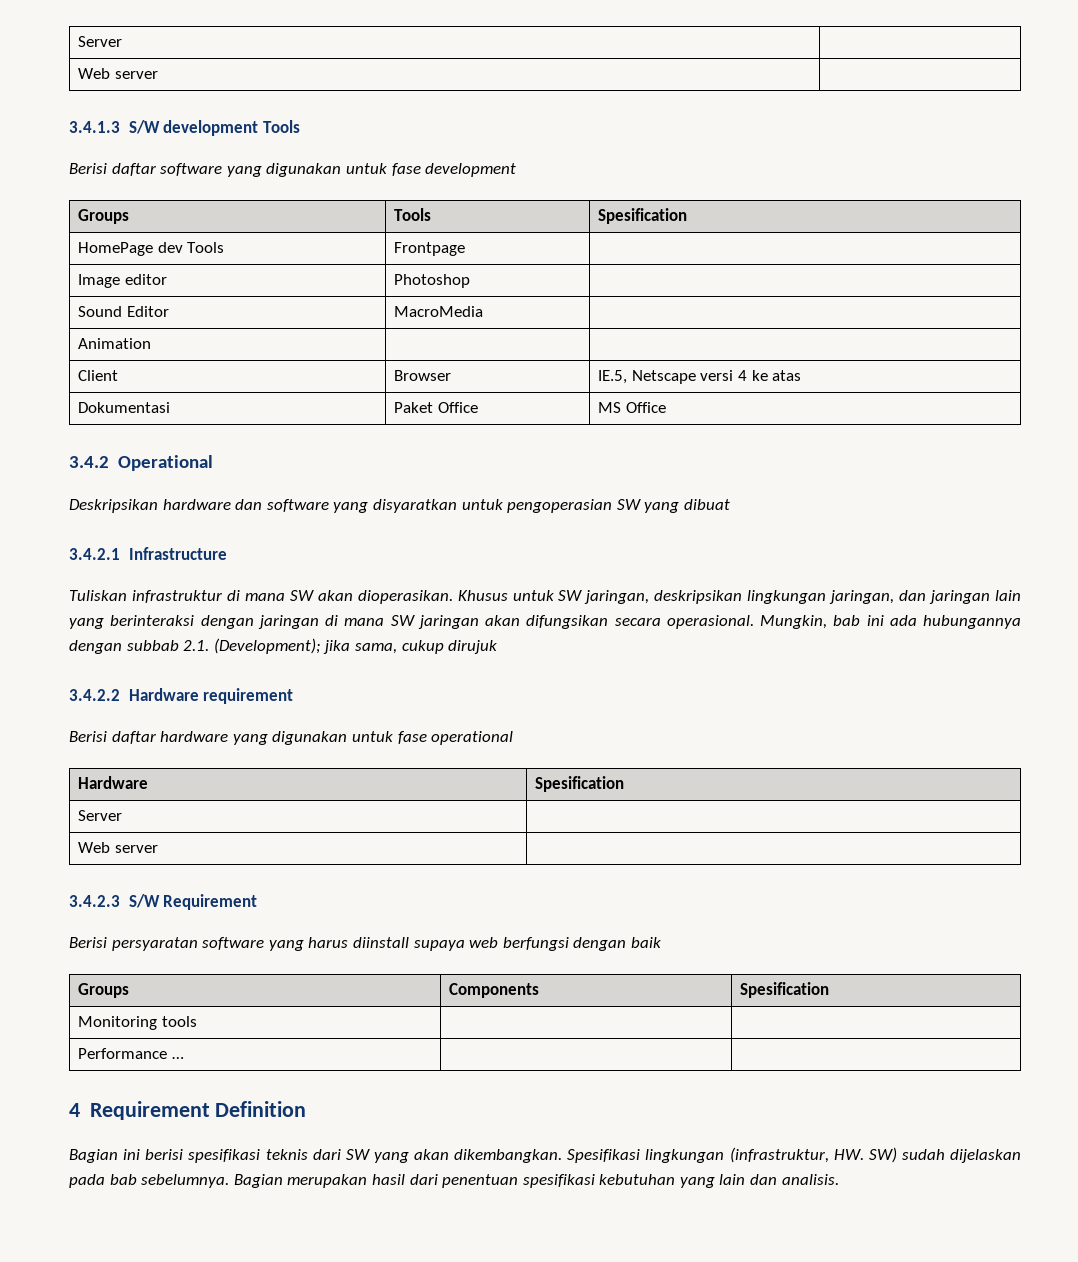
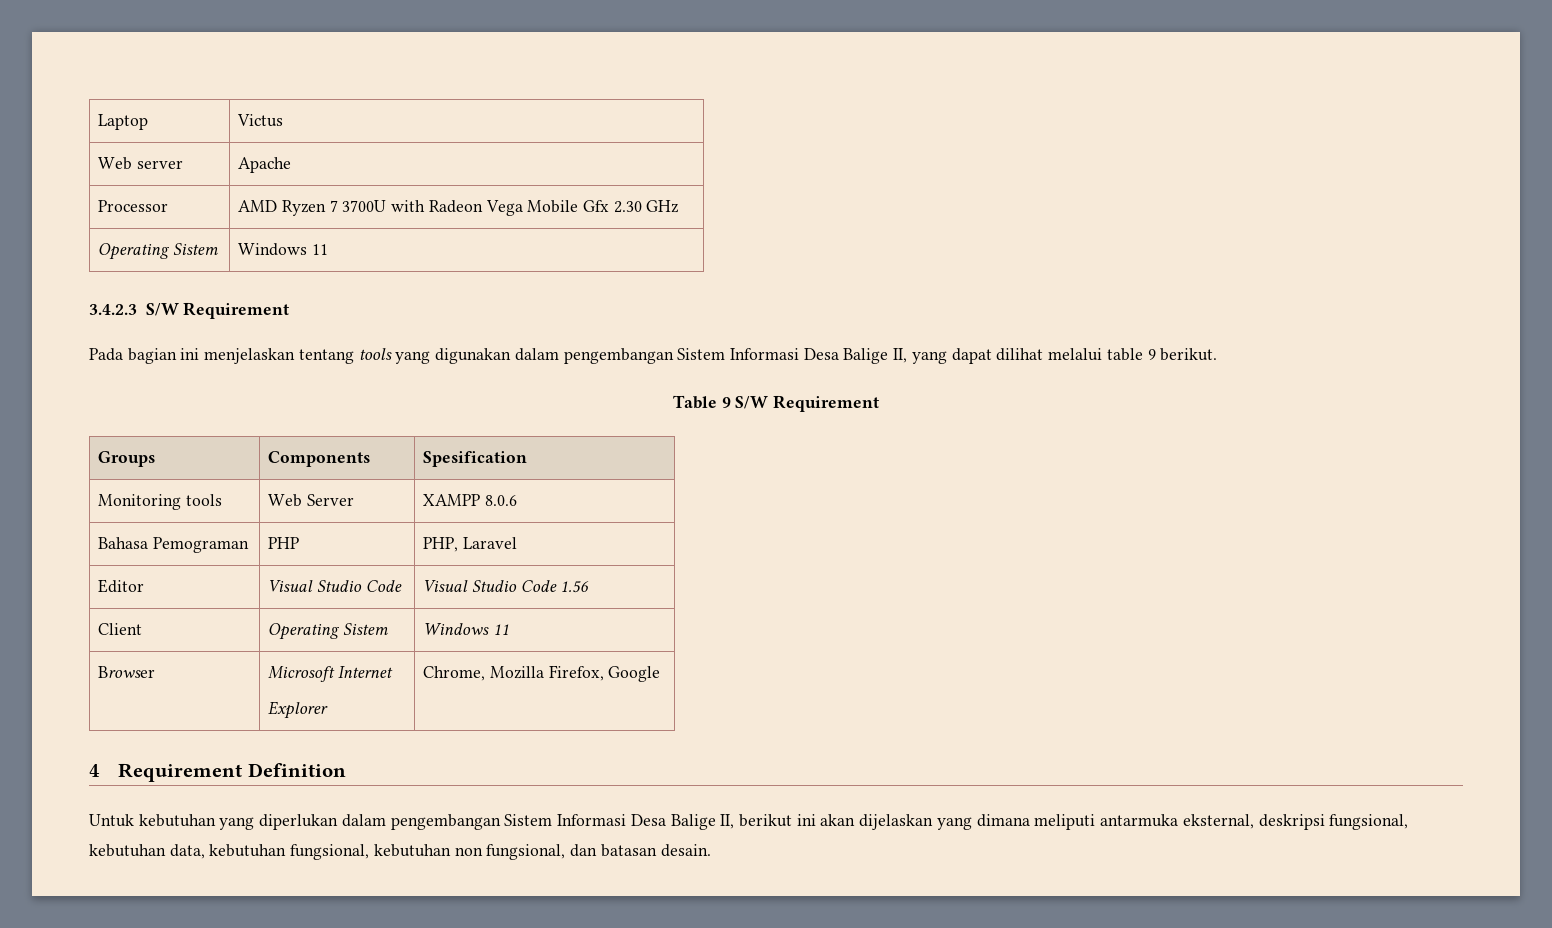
[78,36,123,47] [78,68,158,79] [69,120,300,136] [69,163,517,177] [78,209,130,224] [394,208,432,221] [598,208,688,224] [78,242,225,256] [394,242,466,256] [78,274,167,288] [394,274,471,288] [78,306,169,317] [394,306,484,317] [78,338,152,349] [78,370,119,381] [394,370,452,381] [598,370,802,384] [78,402,171,413] [394,402,478,413] [598,402,666,413] [69,455,213,471] [69,499,730,513] [69,547,227,560] [69,590,1021,604] [69,615,1021,629] [69,638,498,654] [69,688,294,704] [69,731,514,745] [78,776,149,789] [535,776,625,792] [78,810,123,821] [78,842,158,853] [69,894,258,910] [69,937,661,951] Server | // Web server | // 3.4.1.3 S/W development Tools // Berisi daftar software yang digunakan untuk fase development // Groups | Tools | Spesification // HomePage dev Tools | Frontpage | // Image editor | Photoshop | // Sound Editor | MacroMedia | // Animation | | // Client | Browser | IE.5, Netscape versi 4 ke atas // Dokumentasi | Paket Office | MS Office // 3.4.2 Operational // Deskripsikan hardware dan software yang disyaratkan untuk pengoperasian SW yang dibuat // 3.4.2.1 Infrastructure // Tuliskan infrastruktur di mana SW akan dioperasikan. Khusus untuk SW jaringan, deskripsikan lingkungan jaringan, dan jaringan lain yang berinteraksi dengan jaringan di mana SW jaringan akan difungsikan secara operasional. Mungkin, bab ini ada hubungannya dengan subbab 2.1. (Development); jika sama, cukup dirujuk // 3.4.2.2 Hardware requirement // Berisi daftar hardware yang digunakan untuk fase operational // Hardware | Spesification // Server | // Web server | // 3.4.2.3 S/W Requirement // Berisi persyaratan software yang harus diinstall supaya web berfungsi dengan baik -> [98,114,149,130] [237,114,284,127] [98,157,183,170] [238,157,292,173] [98,200,169,212] [238,200,680,216] [98,243,218,260] [238,243,328,256] [89,302,290,319] [89,348,1218,364] [672,395,880,412] Laptop | Victus // Web server | Apache // Processor | AMD Ryzen 7 3700U with Radeon Vega Mobile Gfx 2.30 GHz // Operating Sistem | Windows 11 // 3.4.2.3 S/W Requirement // Pada bagian ini menjelaskan tentang tools yang digunakan dalam pengembangan Sistem Informasi Desa Balige II, yang dapat dilihat melalui table 9 berikut. // Table 9 S/W Requirement
[78,1048,184,1059] [69,1101,307,1120] [69,1147,1021,1163] [69,1174,839,1188] | // Performance … | | // 4 Requirement Definition // Bagian ini berisi spesifikasi teknis dari SW yang akan dikembangkan. Spesifikasi lingkungan (infrastruktur, HW. SW) sudah dijelaskan pada bab sebelumnya. Bagian merupakan hasil dari penentuan spesifikasi kebutuhan yang lain dan analisis. -> [268,494,354,507] [423,494,517,506] [98,537,249,553] [268,537,300,549] [423,537,517,552] [98,579,145,593] [268,580,402,592] [423,580,590,593] [98,623,143,635] [268,623,388,640] [423,623,509,635] [98,666,156,678] [268,666,393,682] [268,701,329,719] [423,665,661,682] [89,763,346,782] [89,814,1409,830] [89,844,711,860] Web Server | XAMPP 8.0.6 // Bahasa Pemograman | PHP | PHP, Laravel // Editor | Visual Studio Code | Visual Studio Code 1.56 // Client | Operating Sistem | Windows 11 // Browser | Microsoft Internet // Explorer | Chrome, Mozilla Firefox, Google // 4 Requirement Definition // Untuk kebutuhan yang diperlukan dalam pengembangan Sistem Informasi Desa Balige II, berikut ini akan dijelaskan yang dimana meliputi antarmuka eksternal, deskripsi fungsional, kebutuhan data, kebutuhan fungsional, kebutuhan non fungsional, dan batasan desain.

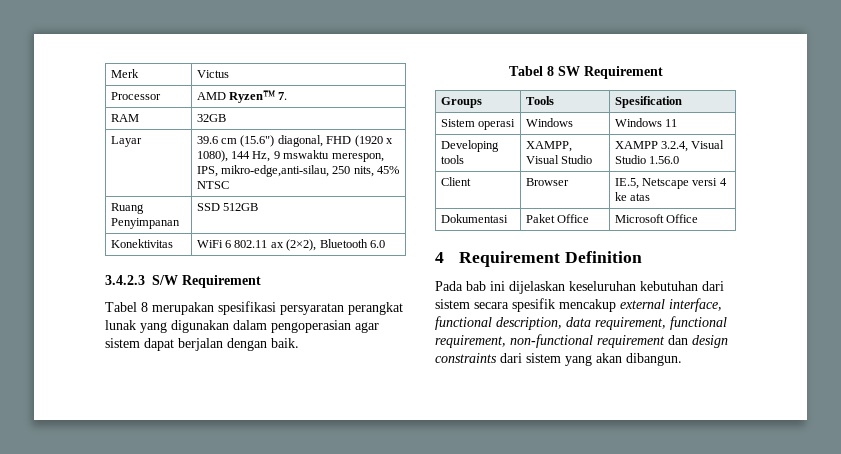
[98,114,149,130] Laptop -> [110,69,139,78] Merk
[98,157,183,170] [238,157,292,173] // Web server | Apache -> (229, 74) none
[281,200,680,216] [98,243,218,260] [238,243,328,256] [89,302,290,319] [89,348,1218,364] [672,395,769,409] Ryzen 7 3700U with Radeon Vega Mobile Gfx 2.30 GHz // Operating Sistem | Windows 11 // 3.4.2.3 S/W Requirement // Pada bagian ini menjelaskan tentang tools yang digunakan dalam pengembangan Sistem Informasi Desa Balige II, yang dapat dilihat melalui table 9 berikut. // Table 9 S/W -> [229,90,288,103] [110,114,139,122] [196,114,226,122] [110,136,142,147] [196,135,393,147] [196,150,384,162] [196,165,400,177] [196,181,229,189] [110,203,144,214] [110,218,180,229] [196,203,259,211] [110,239,173,248] [196,239,385,251] [105,275,261,288] [105,301,403,315] [105,320,379,333] [105,338,299,351] [508,66,580,76] Ryzen™ 7. // RAM | 32GB // Layar | 39.6 cm (15.6") diagonal, FHD (1920 x 1080), 144 Hz, 9 mswaktu merespon, IPS, mikro-edge,anti-silau, 250 nits, 45% NTSC // Ruang Penyimpanan | SSD 512GB // Konektivitas | WiFi 6 802.11 ax (2×2), Bluetooth 6.0 // 3.4.2.3 S/W Requirement // Tabel 8 merupakan spesifikasi persyaratan perangkat lunak yang digunakan dalam pengoperasian agar sistem dapat berjalan dengan baik. // Tabel 8 SW
[268,451,371,467] Components -> [525,96,554,105] Tools
[98,494,222,510] [268,494,354,507] [423,494,517,506] [98,537,249,553] [268,537,300,549] [423,537,517,552] [98,579,145,593] [268,580,402,592] [423,580,590,593] [98,623,143,635] [268,623,388,640] [423,623,509,635] [98,666,156,678] [268,666,393,682] [268,701,329,719] [423,665,661,682] [89,763,346,782] [89,814,1409,830] [89,844,711,860] Monitoring tools | Web Server | XAMPP 8.0.6 // Bahasa Pemograman | PHP | PHP, Laravel // Editor | Visual Studio Code | Visual Studio Code 1.56 // Client | Operating Sistem | Windows 11 // Browser | Microsoft Internet // Explorer | Chrome, Mozilla Firefox, Google // 4 Requirement Definition // Untuk kebutuhan yang diperlukan dalam pengembangan Sistem Informasi Desa Balige II, berikut ini akan dijelaskan yang dimana meliputi antarmuka eksternal, deskripsi fungsional, kebutuhan data, kebutuhan fungsional, kebutuhan non fungsional, dan batasan desain. -> [440,119,516,130] [525,118,573,127] [614,118,678,127] [440,140,499,152] [440,155,464,164] [525,141,572,152] [525,155,593,164] [614,140,725,152] [614,155,680,164] [440,177,471,186] [525,178,569,186] [614,178,727,189] [614,192,651,201] [440,214,508,223] [525,214,590,223] [614,214,699,223] [435,251,642,267] [435,281,724,294] [435,298,722,312] [435,316,727,330] [435,334,728,348] [435,353,682,366] Sistem operasi | Windows | Windows 11 // Developing tools | XAMPP, Visual Studio | XAMPP 3.2.4, Visual Studio 1.56.0 // Client | Browser | IE.5, Netscape versi 4 ke atas // Dokumentasi | Paket Office | Microsoft Office // 4 Requirement Definition // Pada bab ini dijelaskan keseluruhan kebutuhan dari sistem secara spesifik mencakup external interface, functional description, data requirement, functional requirement, non-functional requirement dan design constraints dari sistem yang akan dibangun.

